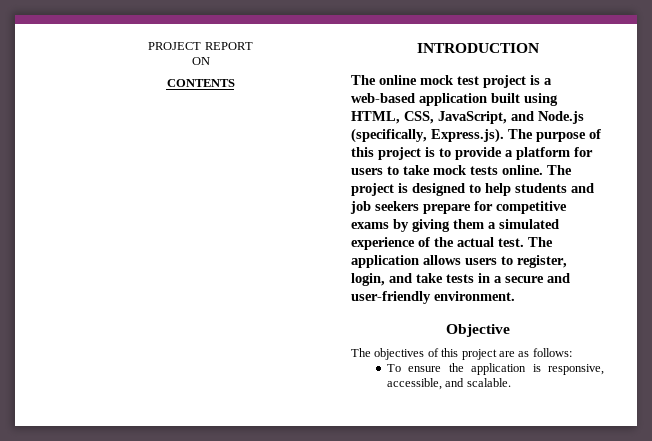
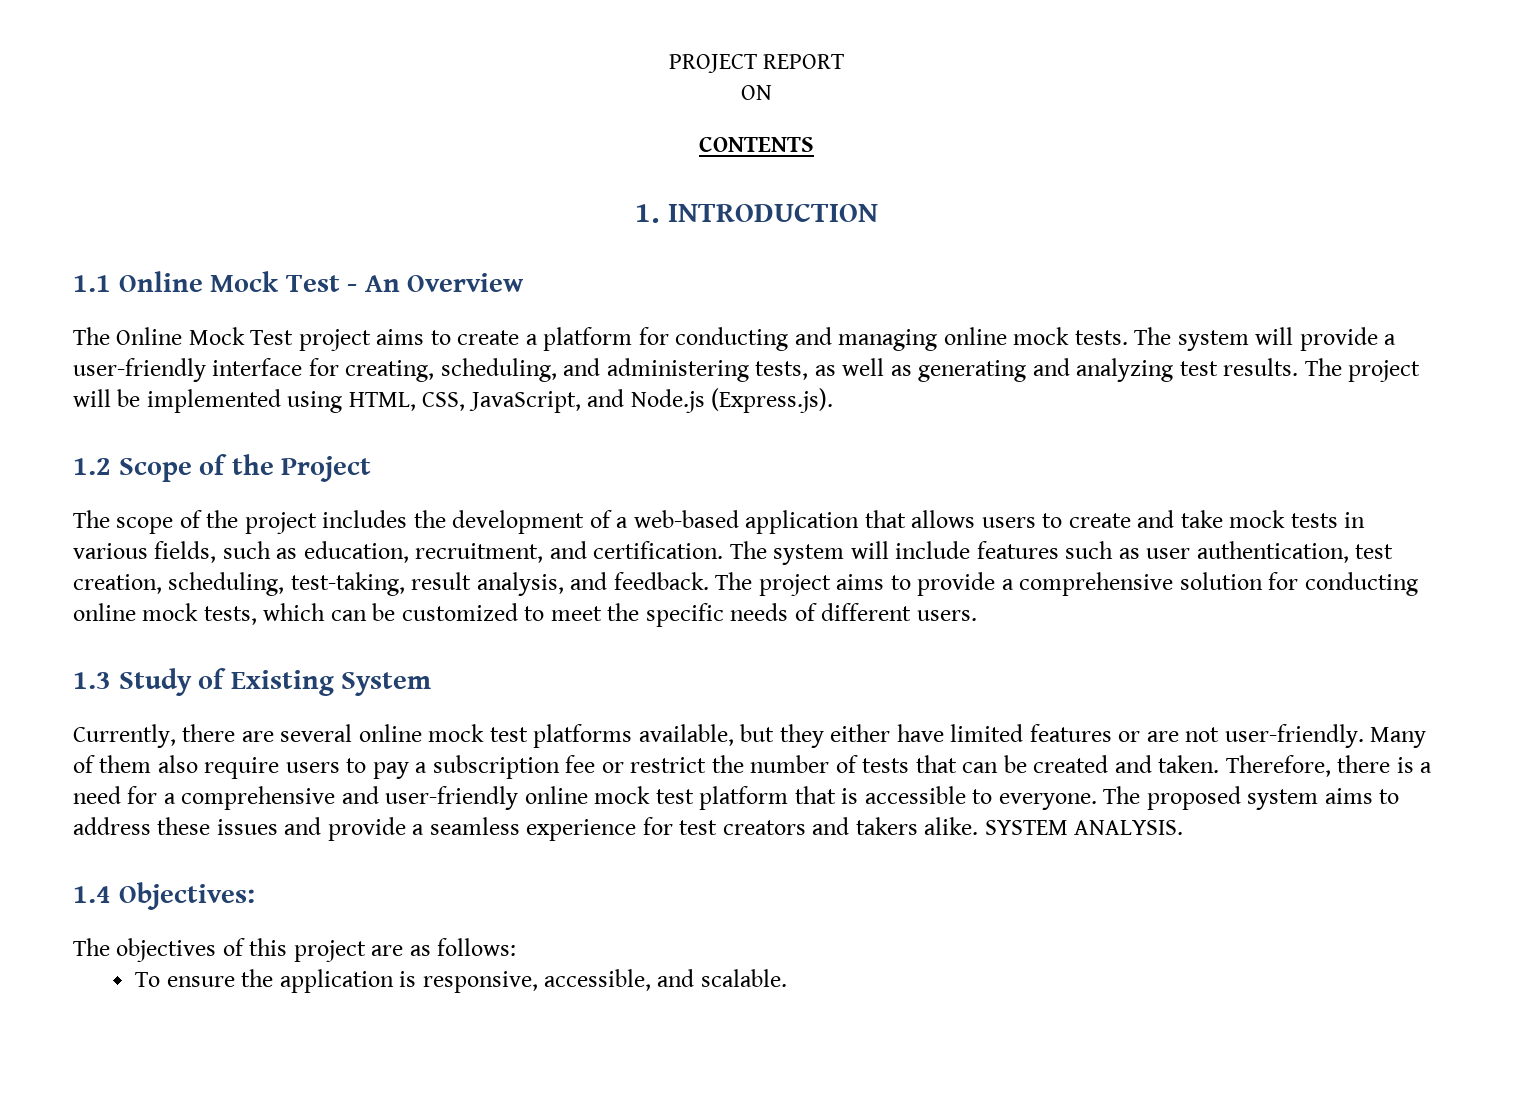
(235, 83) none -> [635,204,660,223] 1.
[351,75,552,88] [351,93,520,106] The online mock test project is a web-based application built -> [73,271,525,292] [73,327,1397,351] [73,358,1421,382] [73,389,281,413] 1.1 Online Mock Test - An Overview // The Online Mock Test project aims to create a platform for conducting and managing online mock tests. The system will provide a user-friendly interface for creating, scheduling, and administering tests, as well as generating and analyzing test results. The project will be implemented
[351,128,601,143] [351,147,593,160] [351,165,572,175] [351,183,594,196] [350,201,567,214] [351,219,559,232] [351,237,553,250] [351,255,567,268] [351,273,570,286] [351,291,515,304] [445,324,510,337] (specifically, Express.js). The purpose of this project is to provide a platform for users to take mock tests online. The project is designed to help students and job seekers prepare for competitive exams by giving them a simulated experience of the actual test. The application allows users to register, login, and take tests in a secure and user-friendly environment. // Objective -> [711,388,834,413] [73,454,372,482] [73,510,1366,534] [73,541,1394,565] [73,572,1418,596] [73,603,977,627] [73,668,432,696] [73,724,1427,748] [73,755,1433,779] [73,786,1400,810] [73,817,1184,841] [73,882,255,910] (Express.js). // 1.2 Scope of the Project // The scope of the project includes the development of a web-based application that allows users to create and take mock tests in various fields, such as education, recruitment, and certification. The system will include features such as user authentication, test creation, scheduling, test-taking, result analysis, and feedback. The project aims to provide a comprehensive solution for conducting online mock tests, which can be customized to meet the specific needs of different users. // 1.3 Study of Existing System // Currently, there are several online mock test platforms available, but they either have limited features or are not user-friendly. Many of them also require users to pay a subscription fee or restrict the number of tests that can be created and taken. Therefore, there is a need for a comprehensive and user-friendly online mock test platform that is accessible to everyone. The proposed system aims to address these issues and provide a seamless experience for test creators and takers alike. SYSTEM ANALYSIS. // 1.4 Objectives:

